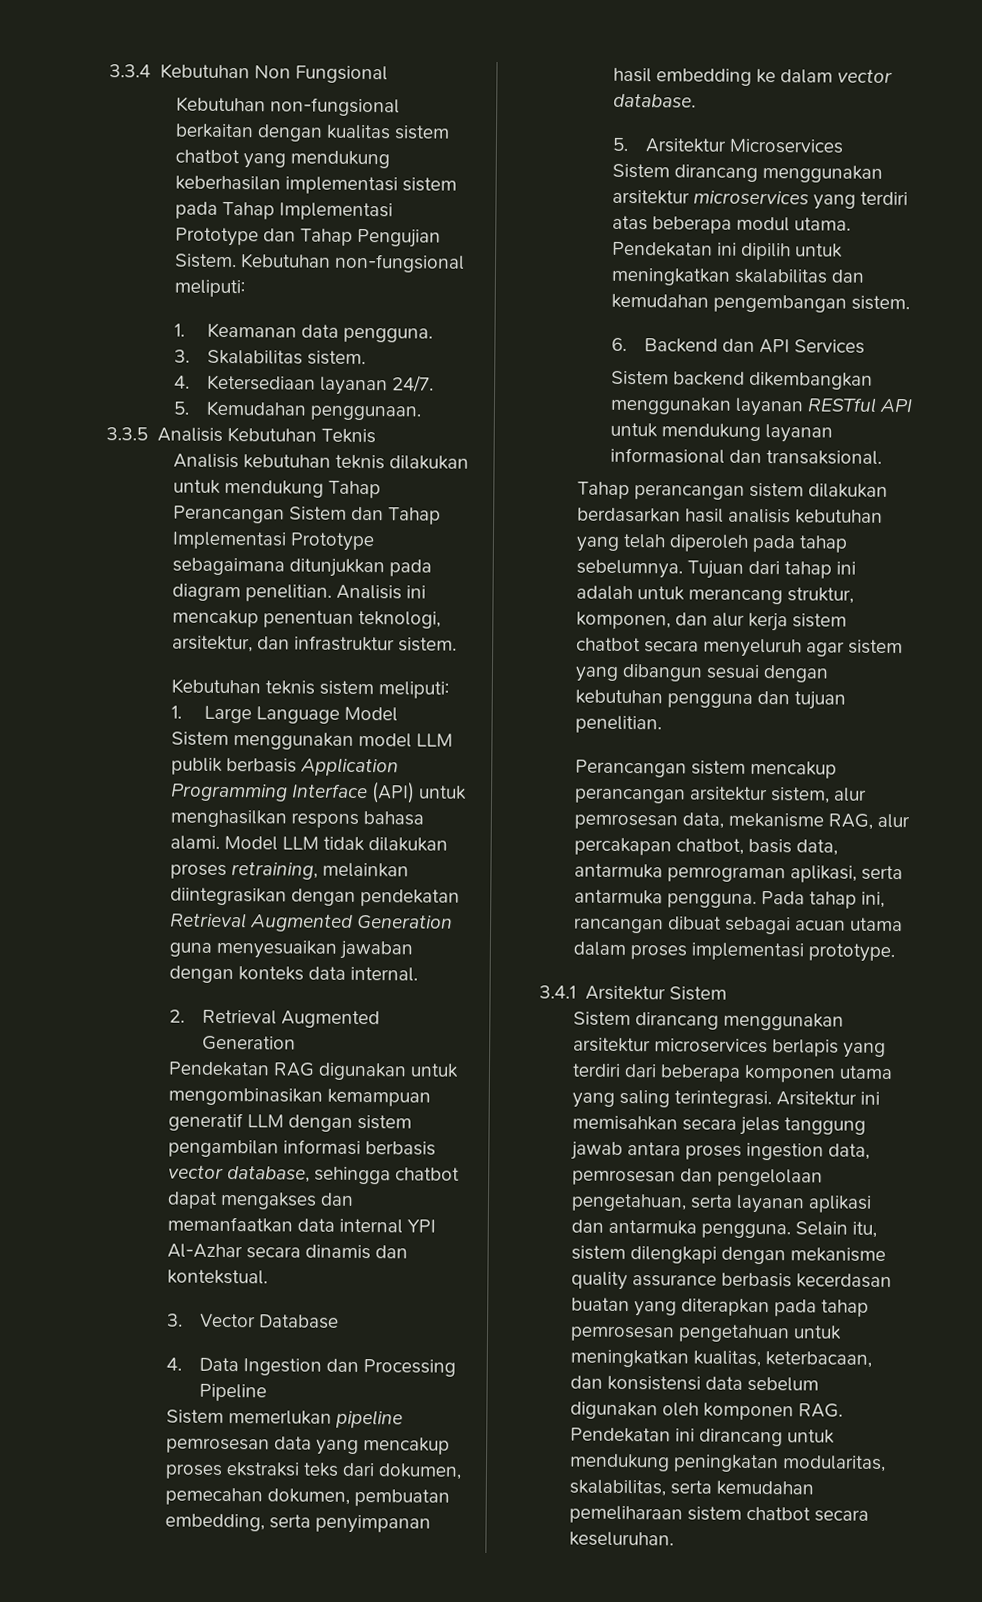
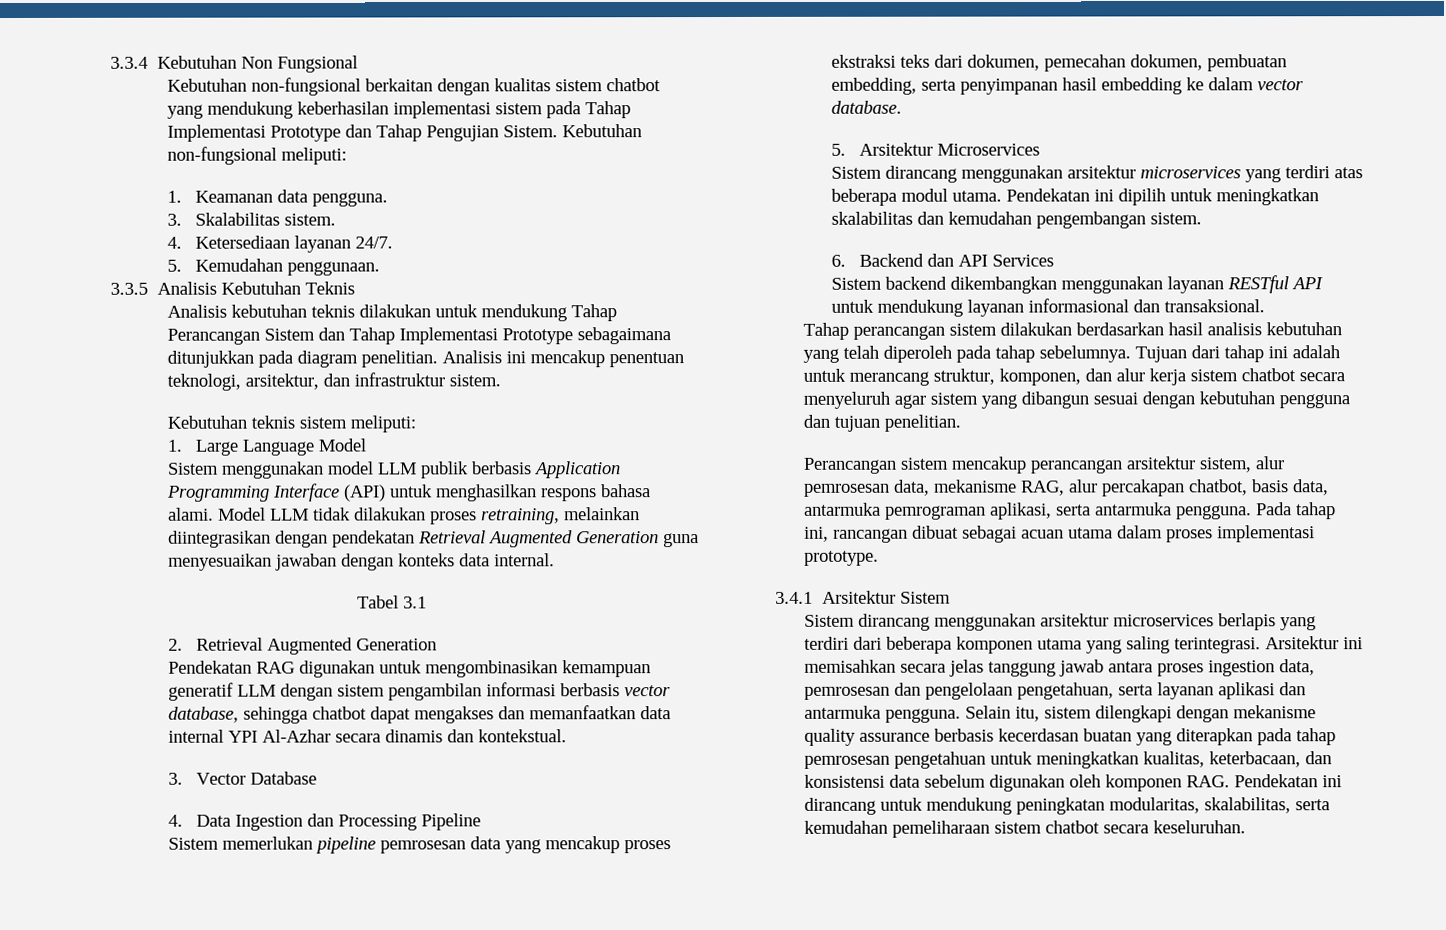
(419, 974) none -> [356,595,427,609] // Tabel 3.1

